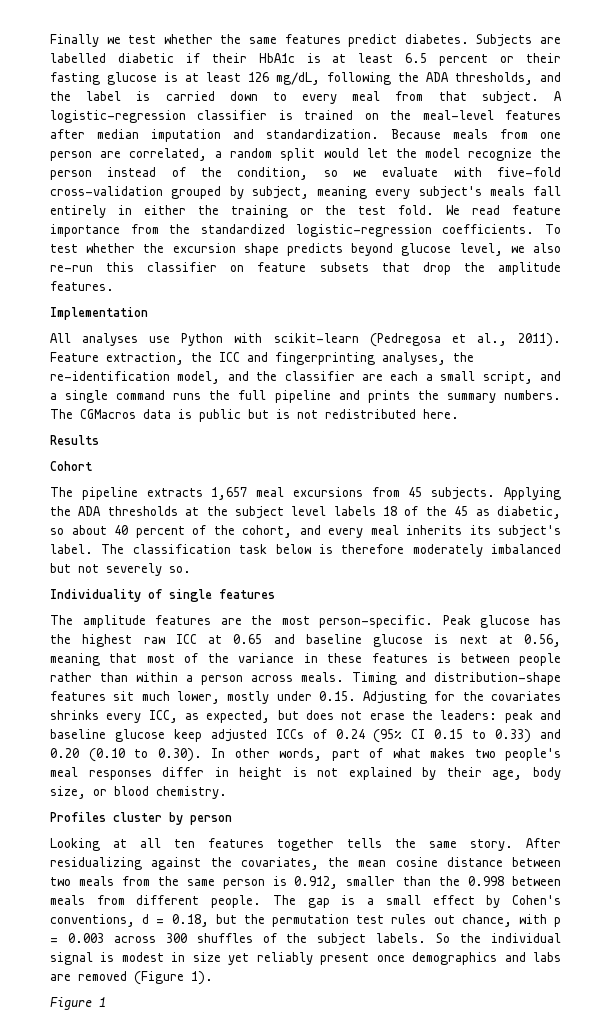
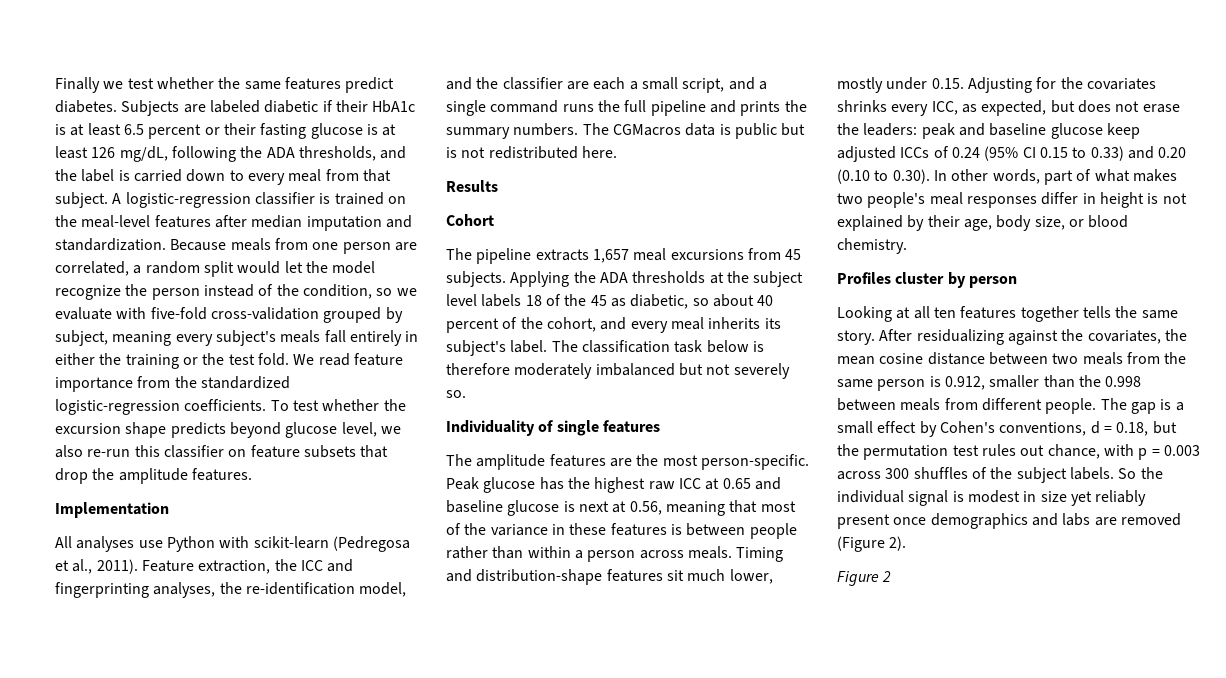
[50,53,106,63] labelled -> [209,100,260,113] labeled
[191,971,213,985] 1). -> [889,536,907,551] 2).
[99,997,106,1007] 1 -> [882,571,892,582] 2

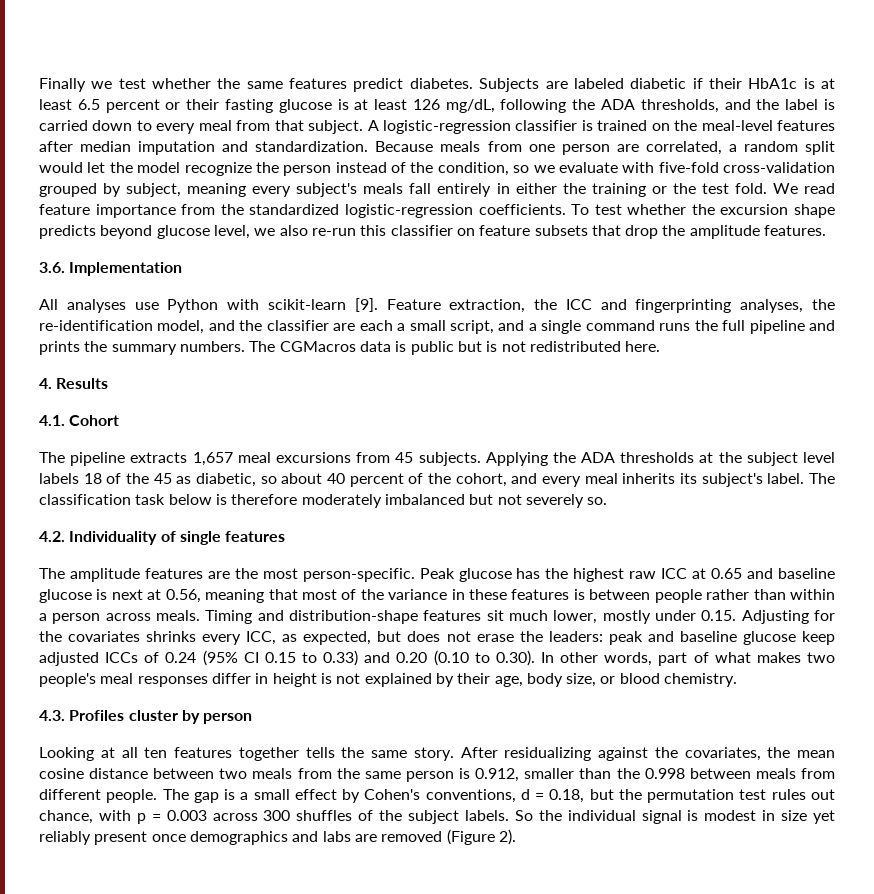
(252, 474) none -> [39,262,65,273] 3.6.
[332,536,410,552] [55,559,138,574] (Pedregosa et al., 2011). -> [354,298,378,312] [9].
(617, 152) none -> [39,378,52,389] 4.
(498, 186) none -> [39,415,65,426] 4.1.
(466, 394) none -> [39,531,65,542] 4.2.
(907, 246) none -> [39,710,65,721] 4.3.
[837,571,892,586] // Figure 2 -> (516, 837) none

